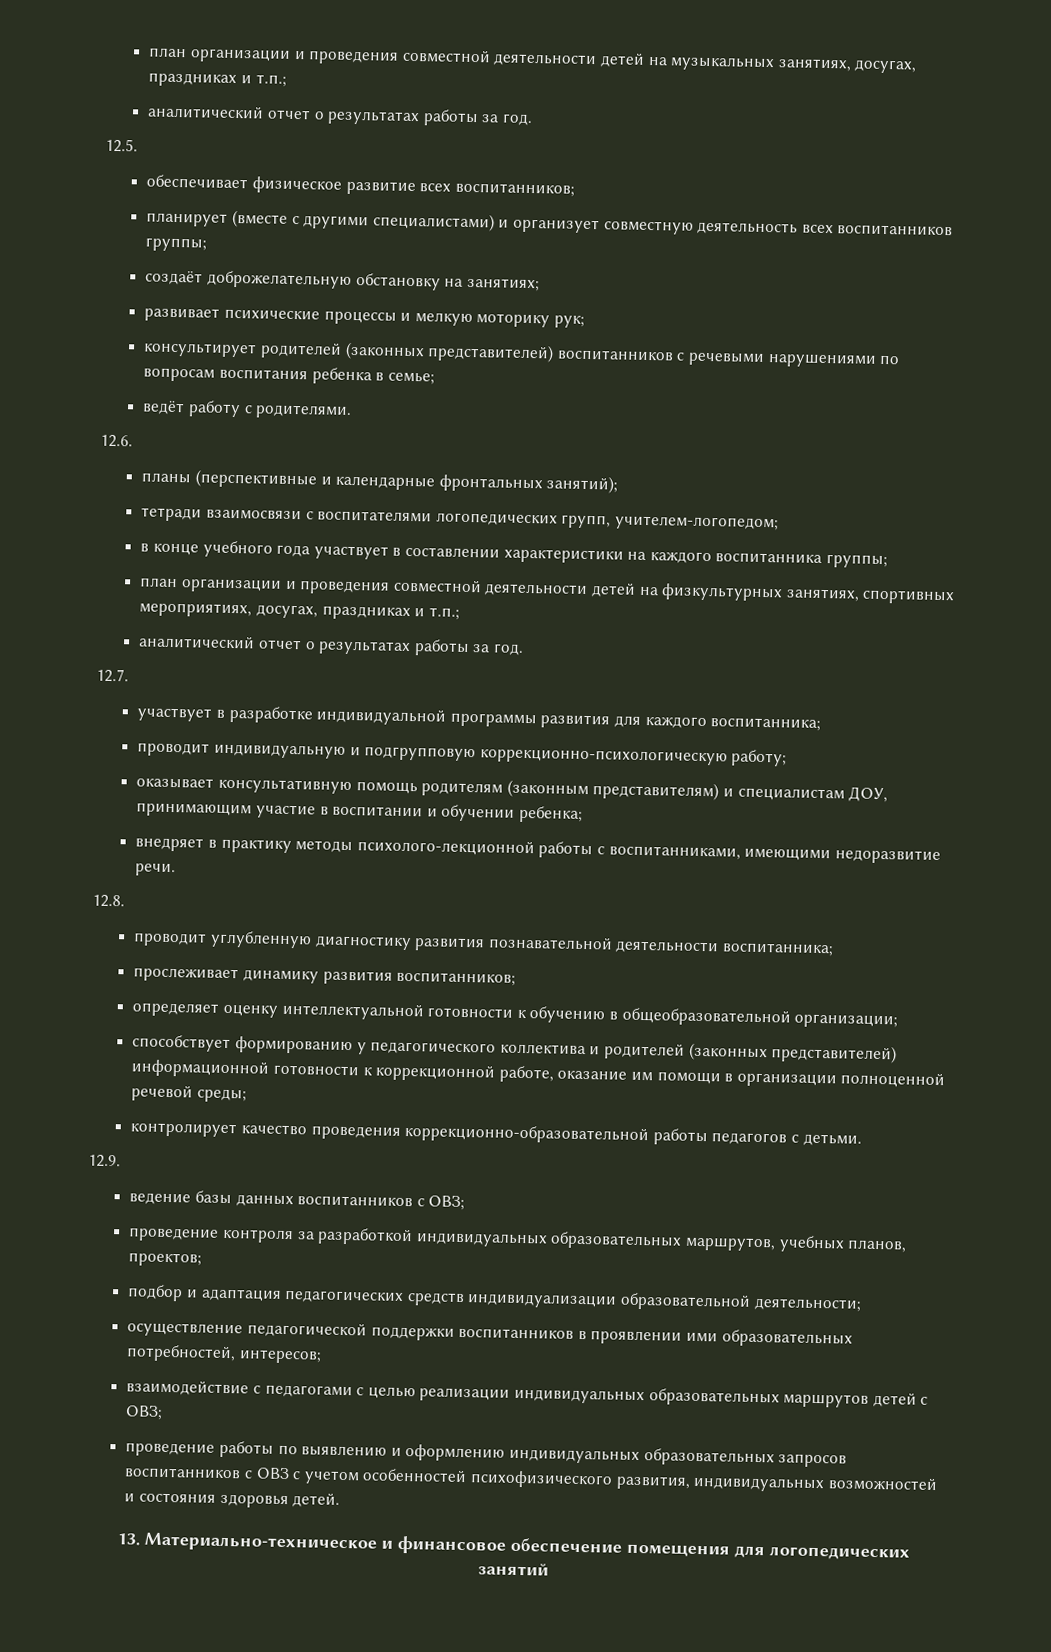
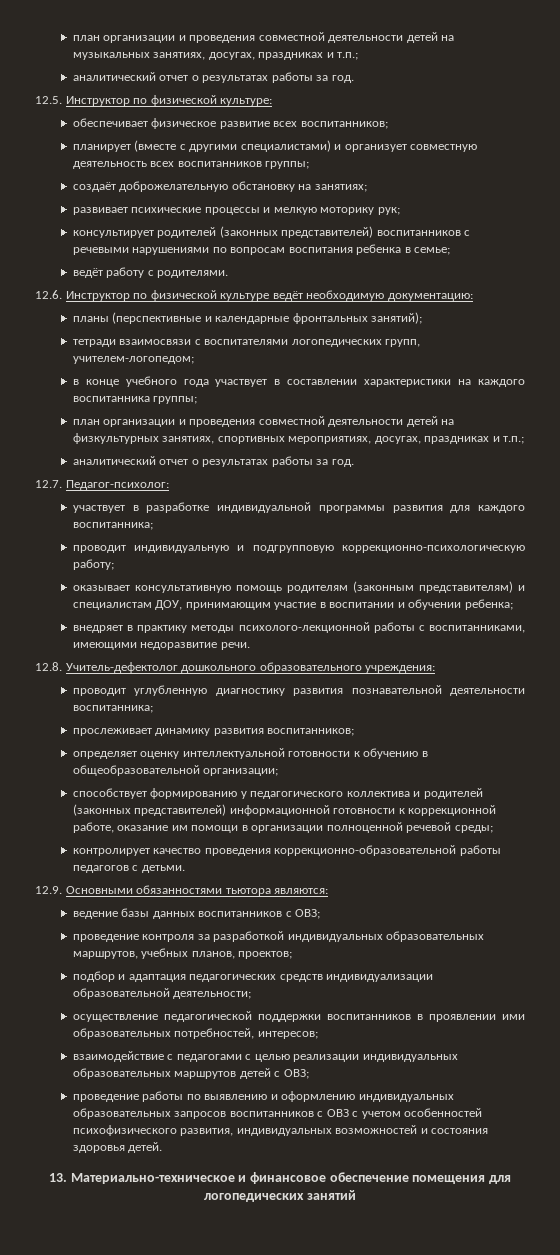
(138, 145) none -> [65,95,273,106] Инструктор по физической культуре:
(133, 441) none -> [65,290,473,301] Инструктор по физической культуре ведёт необходимую документацию:
(129, 675) none -> [65,480,169,490] Педагог-психолог:
(125, 901) none -> [65,662,436,673] Учитель-дефектолог дошкольного образовательного учреждения:
(121, 1161) none -> [65,885,329,896] Основными обязанностями тьютора являются:

